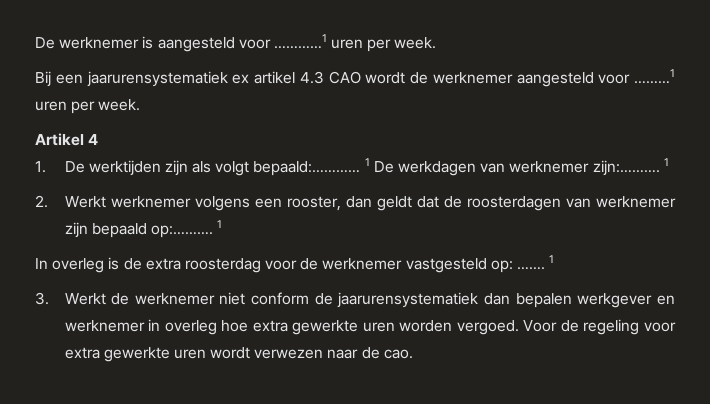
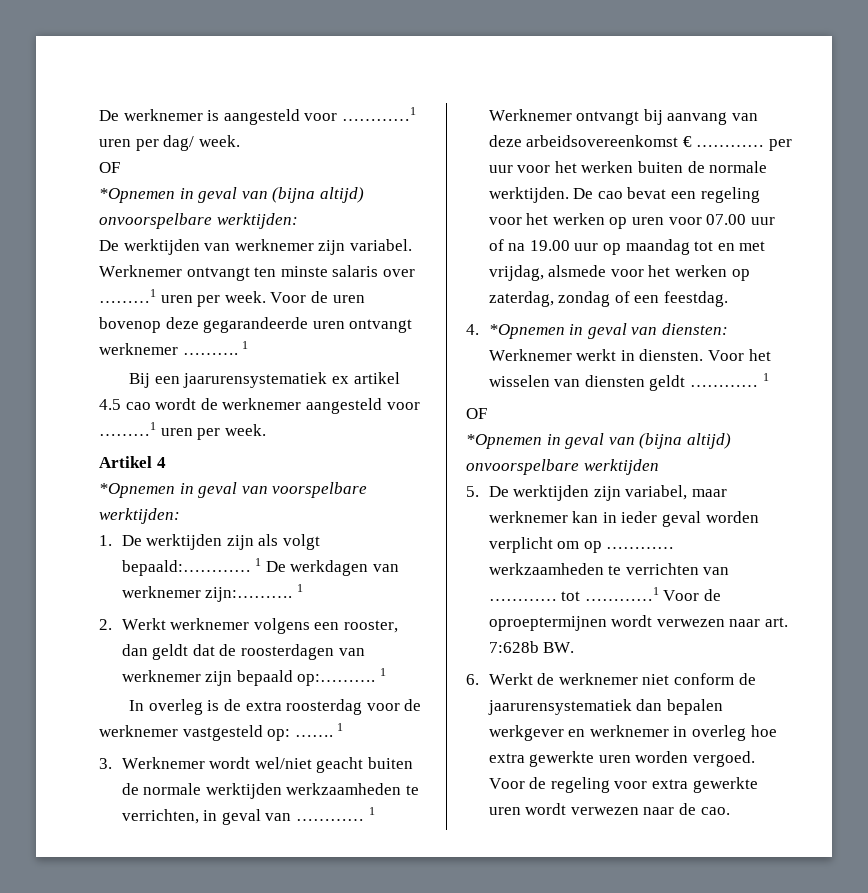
[394,37,437,49] week. -> [163,135,240,151] [99,162,120,173] [99,187,364,203] [99,213,298,229] [99,239,412,255] [99,265,415,281] [99,289,365,307] [99,317,413,333] [99,343,238,355] [242,341,249,349] dag/ week. // OF // *Opnemen in geval van (bijna altijd) onvoorspelbare werktijden: // De werktijden van werknemer zijn variabel. Werknemer ontvangt ten minste salaris over ………1 uren per week. Voor de uren bovenop deze gegarandeerde uren ontvangt werknemer ………. 1
[299,71,361,84] 4.3 CAO -> [99,399,151,410] 4.5 cao
(99, 139) none -> [99,482,368,498] [99,508,180,524] // *Opnemen in geval van voorspelbare werktijden:
(49, 298) none -> [121,757,413,773] [121,783,419,799] [121,809,364,825] [368,807,375,815] [488,109,758,125] [488,135,792,151] [488,161,768,173] [488,187,760,203] [488,213,775,229] [488,239,766,255] [488,265,750,281] [488,291,728,307] [466,323,728,339] [488,349,771,361] [488,375,758,391] [762,373,769,381] [466,408,487,419] [466,433,731,449] [466,459,659,475] [466,485,727,501] [488,511,759,527] [488,537,675,553] [488,563,730,575] [488,587,721,601] [488,615,788,631] [488,641,575,653] [466,674,479,685] Werknemer wordt wel/niet geacht buiten de normale werktijden werkzaamheden te verrichten, in geval van ………… 1 Werknemer ontvangt bij aanvang van deze arbeidsovereenkomst € ………… per uur voor het werken buiten de normale werktijden. De cao bevat een regeling voor het werken op uren voor 07.00 uur of na 19.00 uur op maandag tot en met vrijdag, alsmede voor het werken op zaterdag, zondag of een feestdag. // 4. *Opnemen in geval van diensten: Werknemer werkt in diensten. Voor het wisselen van diensten geldt ………… 1 // OF // *Opnemen in geval van (bijna altijd) onvoorspelbare werktijden // 5. De werktijden zijn variabel, maar werknemer kan in ieder geval worden verplicht om op ………… werkzaamheden te verrichten van ………… tot …………1 Voor de oproeptermijnen wordt verwezen naar art. 7:628b BW. // 6.

